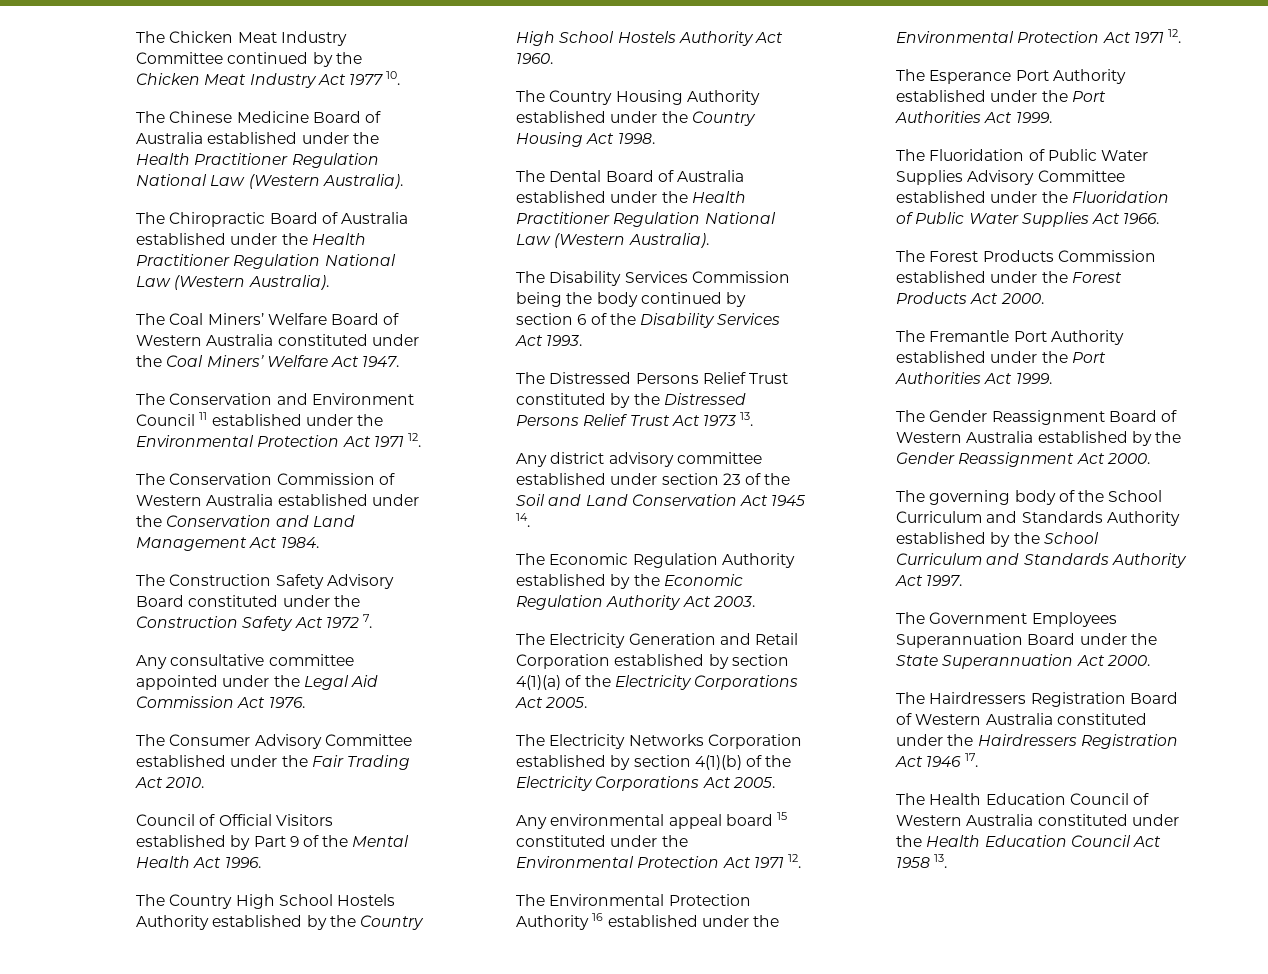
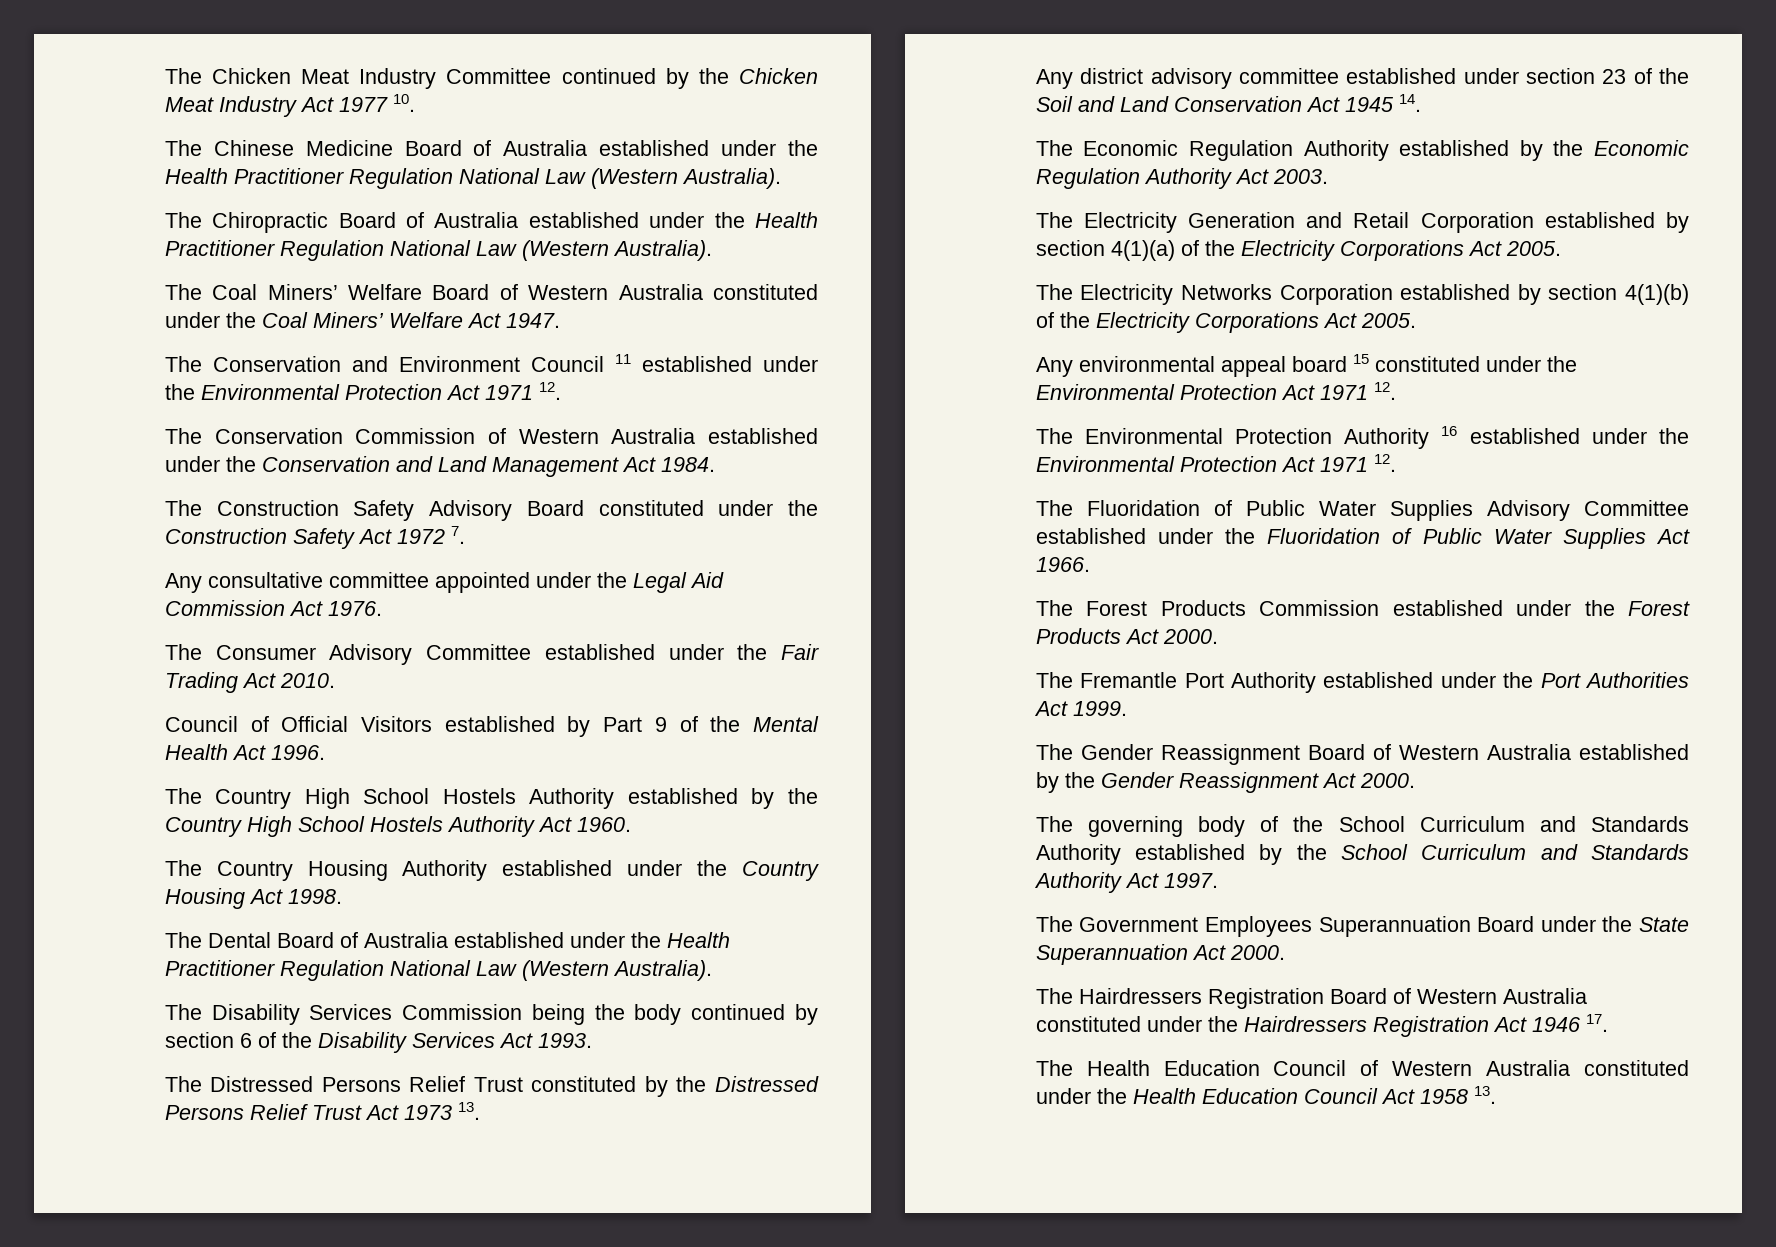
[896,69,1126,84] [896,90,1106,102] [895,111,1052,123] // The Esperance Port Authority established under the Port Authorities Act 1999. -> (1396, 463) none

